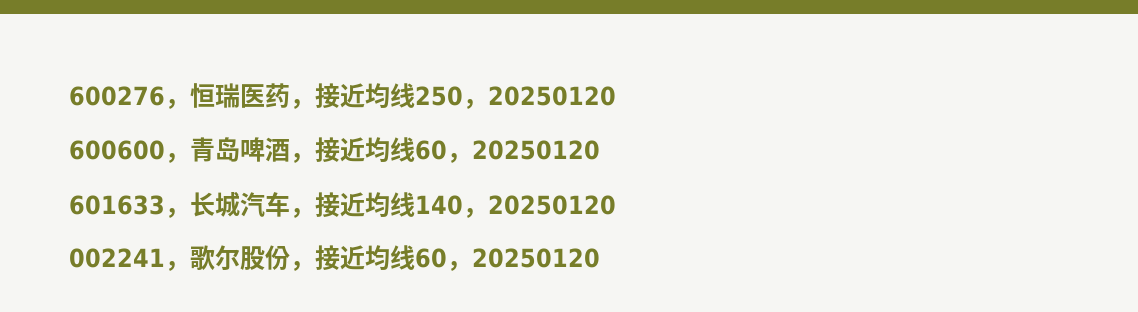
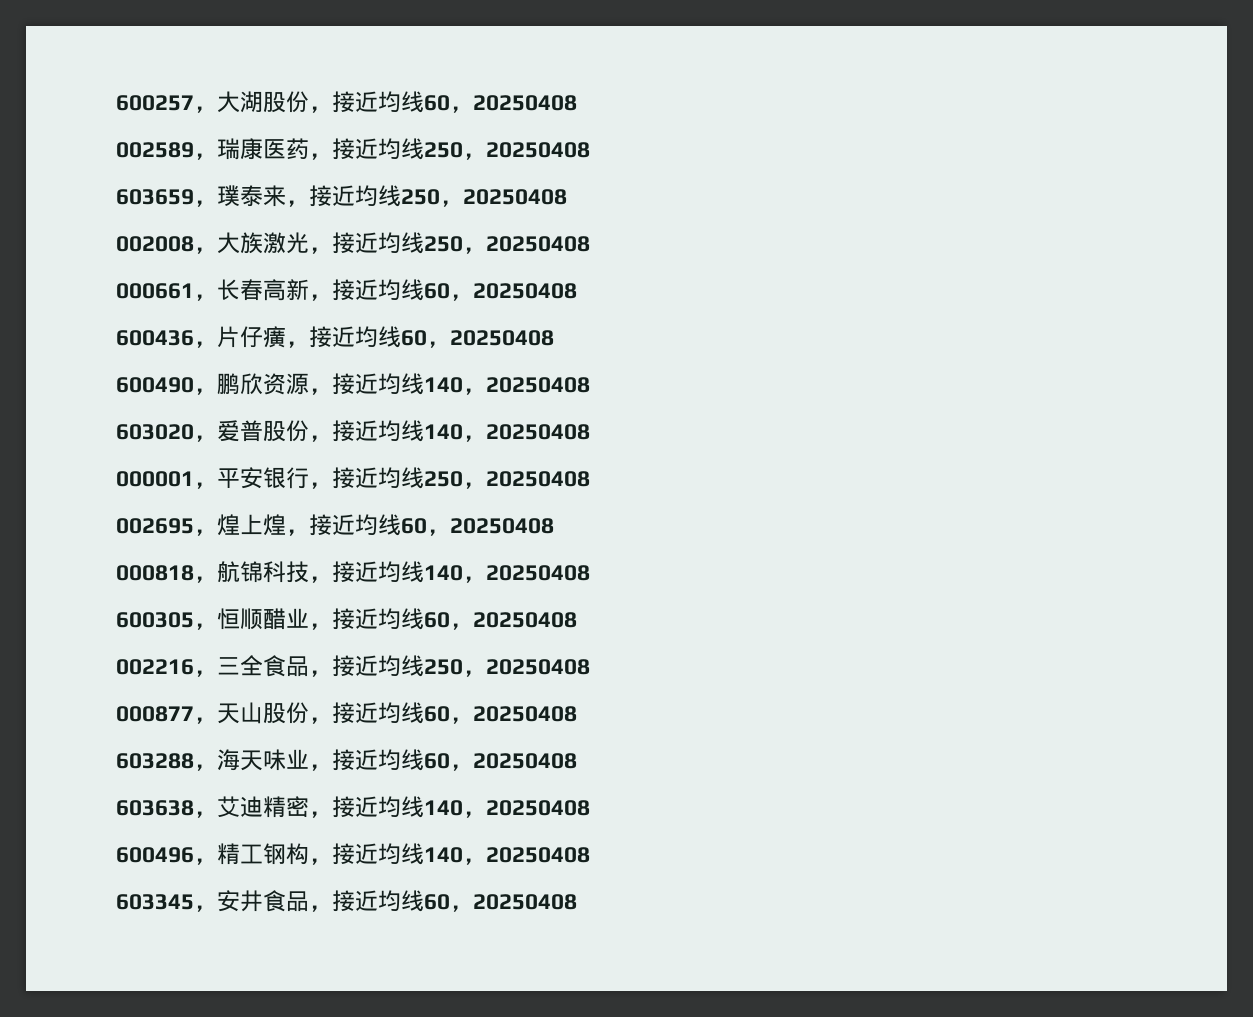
[69,83,240,109] 600276，恒瑞 -> [116,91,577,113] [116,138,263,160] 600257，大湖股份，接近均线60，20250408 // 002589，瑞康
[488,86,616,106] [69,137,600,163] [69,191,616,218] [69,245,600,271] 20250120 // 600600，青岛啤酒，接近均线60，20250120 // 601633，长城汽车，接近均线140，20250120 // 002241，歌尔股份，接近均线60，20250120 -> [486,142,590,158] [116,185,567,207] [116,232,590,254] [116,279,577,301] [116,326,554,348] [116,373,590,395] [116,420,590,442] [116,467,590,489] [116,514,554,536] [116,561,590,583] [116,608,577,630] [116,655,590,677] [116,702,577,724] [116,749,577,771] [116,796,590,818] [116,843,590,865] [116,890,577,912] 20250408 // 603659，璞泰来，接近均线250，20250408 // 002008，大族激光，接近均线250，20250408 // 000661，长春高新，接近均线60，20250408 // 600436，片仔癀，接近均线60，20250408 // 600490，鹏欣资源，接近均线140，20250408 // 603020，爱普股份，接近均线140，20250408 // 000001，平安银行，接近均线250，20250408 // 002695，煌上煌，接近均线60，20250408 // 000818，航锦科技，接近均线140，20250408 // 600305，恒顺醋业，接近均线60，20250408 // 002216，三全食品，接近均线250，20250408 // 000877，天山股份，接近均线60，20250408 // 603288，海天味业，接近均线60，20250408 // 603638，艾迪精密，接近均线140，20250408 // 600496，精工钢构，接近均线140，20250408 // 603345，安井食品，接近均线60，20250408

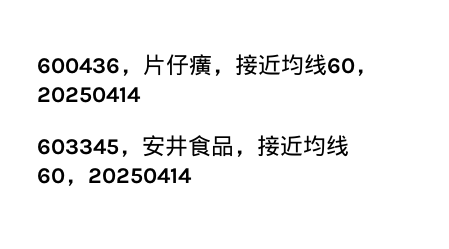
[116,91,577,113] [116,138,590,160] [116,185,567,207] [116,232,590,254] [116,279,577,301] 600257，大湖股份，接近均线60，20250408 // 002589，瑞康医药，接近均线250，20250408 // 603659，璞泰来，接近均线250，20250408 // 002008，大族激光，接近均线250，20250408 // 000661，长春高新，接近均线60，20250408 // -> (37, 66) none
[450,330,554,346] [116,373,590,395] [116,420,590,442] [116,467,590,489] [116,514,554,536] [116,561,590,583] [116,608,577,630] [116,655,590,677] [116,702,577,724] [116,749,577,771] [116,796,590,818] [116,843,590,865] 20250408 // 600490，鹏欣资源，接近均线140，20250408 // 603020，爱普股份，接近均线140，20250408 // 000001，平安银行，接近均线250，20250408 // 002695，煌上煌，接近均线60，20250408 // 000818，航锦科技，接近均线140，20250408 // 600305，恒顺醋业，接近均线60，20250408 // 002216，三全食品，接近均线250，20250408 // 000877，天山股份，接近均线60，20250408 // 603288，海天味业，接近均线60，20250408 // 603638，艾迪精密，接近均线140，20250408 // 600496，精工钢构，接近均线140，20250408 -> [37,87,141,103] 20250414
[473,894,577,910] 20250408 -> [88,168,192,184] 20250414

